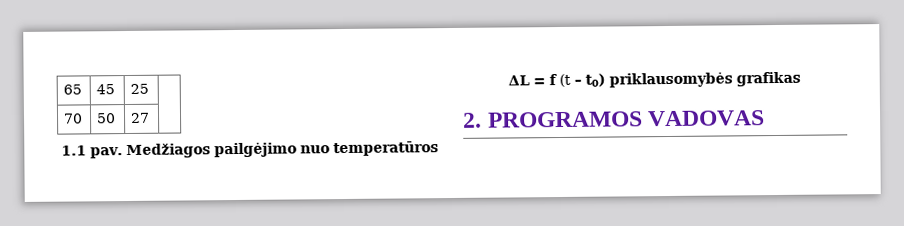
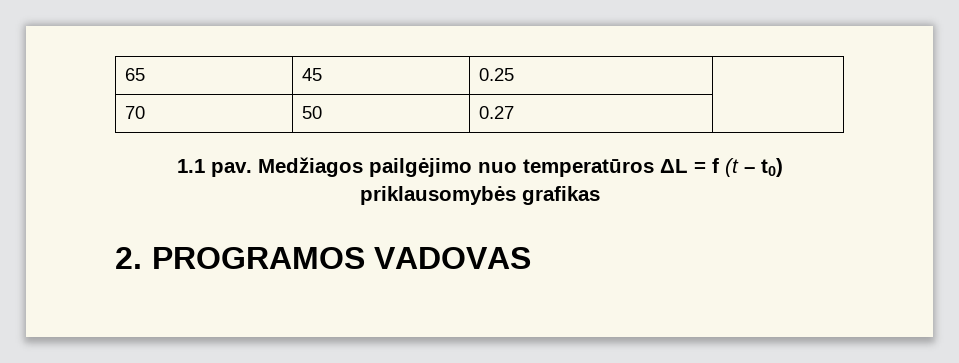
[130,83,150,94] 25 -> [478,68,514,81] 0.25
[130,112,151,123] 27 -> [478,106,514,119] 0.27

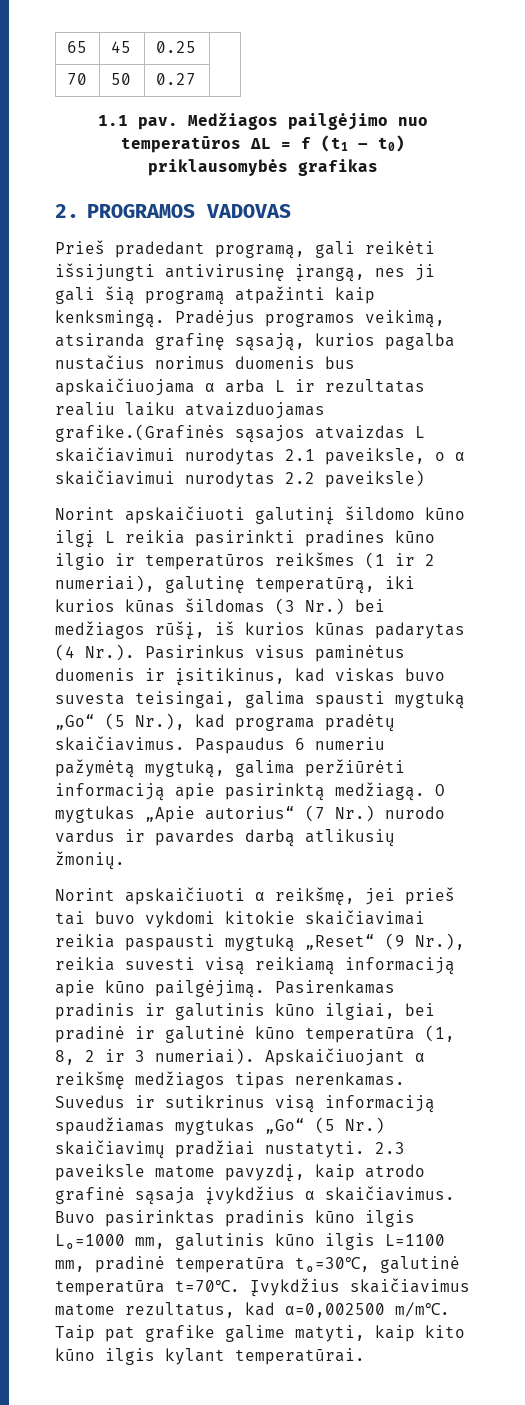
[724,158,739,177] (t -> [320,135,348,152] (t1
(532, 258) none -> [55,240,435,259] [55,263,435,282] [55,286,375,305] [55,310,445,328] [55,333,455,351] [55,355,355,370] [55,378,425,396] [55,402,325,419] [55,424,425,443] [55,447,465,465] [55,470,425,488] [55,506,465,525] [55,530,435,548] [55,552,435,570] [55,575,415,594] [55,598,385,615] [55,621,465,640] [55,644,405,662] [55,668,445,686] [55,691,465,709] [55,713,395,732] [55,736,385,754] [55,759,405,778] [55,782,445,801] [55,805,445,823] [55,829,395,847] [55,851,125,870] [55,887,455,905] [55,910,425,928] [55,933,465,952] [55,957,455,975] [55,980,395,998] [55,1003,435,1020] [55,1025,455,1043] [55,1048,425,1066] [55,1071,405,1089] [55,1095,435,1113] [55,1117,385,1135] [55,1140,405,1159] [55,1164,425,1182] [55,1186,455,1205] [55,1210,415,1227] [55,1233,445,1250] [55,1256,460,1273] [55,1278,470,1297] [55,1302,450,1318] [55,1325,465,1342] [55,1348,365,1365] // Prieš pradedant programą, gali reikėti išsijungti antivirusinę įrangą, nes ji gali šią programą atpažinti kaip kenksmingą. Pradėjus programos veikimą, atsiranda grafinę sąsają, kurios pagalba nustačius norimus duomenis bus apskaičiuojama α arba L ir rezultatas realiu laiku atvaizduojamas grafike.(Grafinės sąsajos atvaizdas L skaičiavimui nurodytas 2.1 paveiksle, o α skaičiavimui nurodytas 2.2 paveiksle) // Norint apskaičiuoti galutinį šildomo kūno ilgį L reikia pasirinkti pradines kūno ilgio ir temperatūros reikšmes (1 ir 2 numeriai), galutinę temperatūrą, iki kurios kūnas šildomas (3 Nr.) bei medžiagos rūšį, iš kurios kūnas padarytas (4 Nr.). Pasirinkus visus paminėtus duomenis ir įsitikinus, kad viskas buvo suvesta teisingai, galima spausti mygtuką „Go“ (5 Nr.), kad programa pradėtų skaičiavimus. Paspaudus 6 numeriu pažymėtą mygtuką, galima peržiūrėti informaciją apie pasirinktą medžiagą. O mygtukas „Apie autorius“ (7 Nr.) nurodo vardus ir pavardes darbą atlikusių žmonių. // Norint apskaičiuoti α reikšmę, jei prieš tai buvo vykdomi kitokie skaičiavimai reikia paspausti mygtuką „Reset“ (9 Nr.), reikia suvesti visą reikiamą informaciją apie kūno pailgėjimą. Pasirenkamas pradinis ir galutinis kūno ilgiai, bei pradinė ir galutinė kūno temperatūra (1, 8, 2 ir 3 numeriai). Apskaičiuojant α reikšmę medžiagos tipas nerenkamas. Suvedus ir sutikrinus visą informaciją spaudžiamas mygtukas „Go“ (5 Nr.) skaičiavimų pradžiai nustatyti. 2.3 paveiksle matome pavyzdį, kaip atrodo grafinė sąsaja įvykdžius α skaičiavimus. Buvo pasirinktas pradinis kūno ilgis L₀=1000 mm, galutinis kūno ilgis L=1100 mm, pradinė temperatūra t₀=30℃, galutinė temperatūra t=70℃. Įvykdžius skaičiavimus matome rezultatus, kad α=0,002500 m/m℃. Taip pat grafike galime matyti, kaip kito kūno ilgis kylant temperatūrai.

